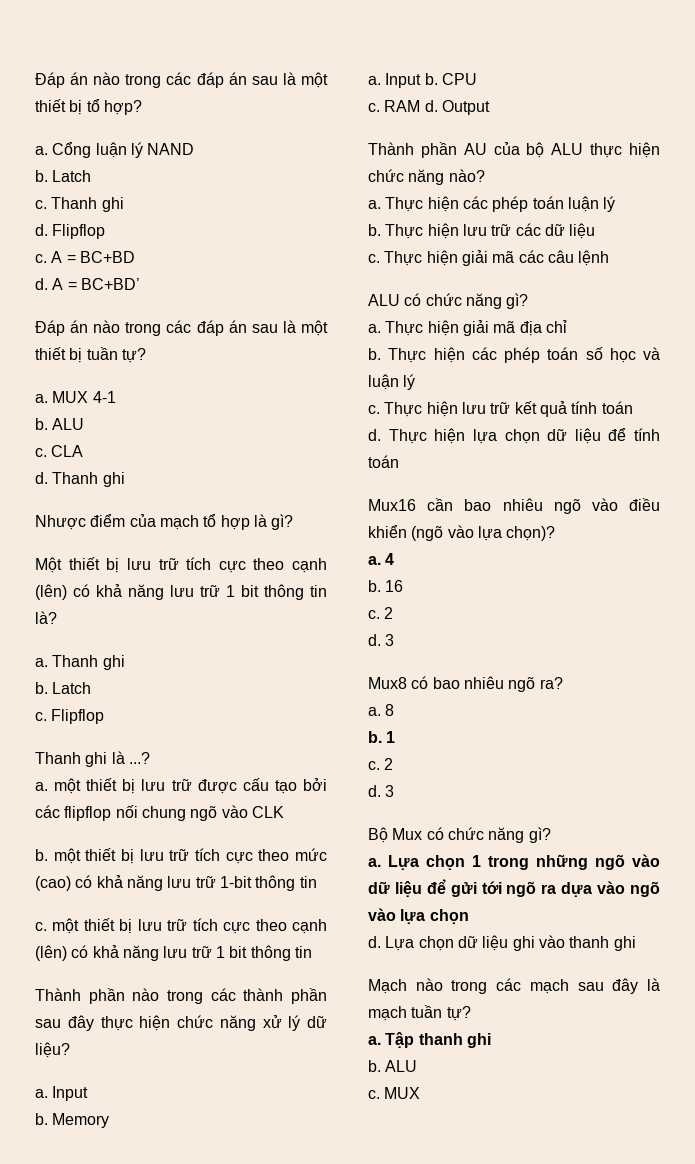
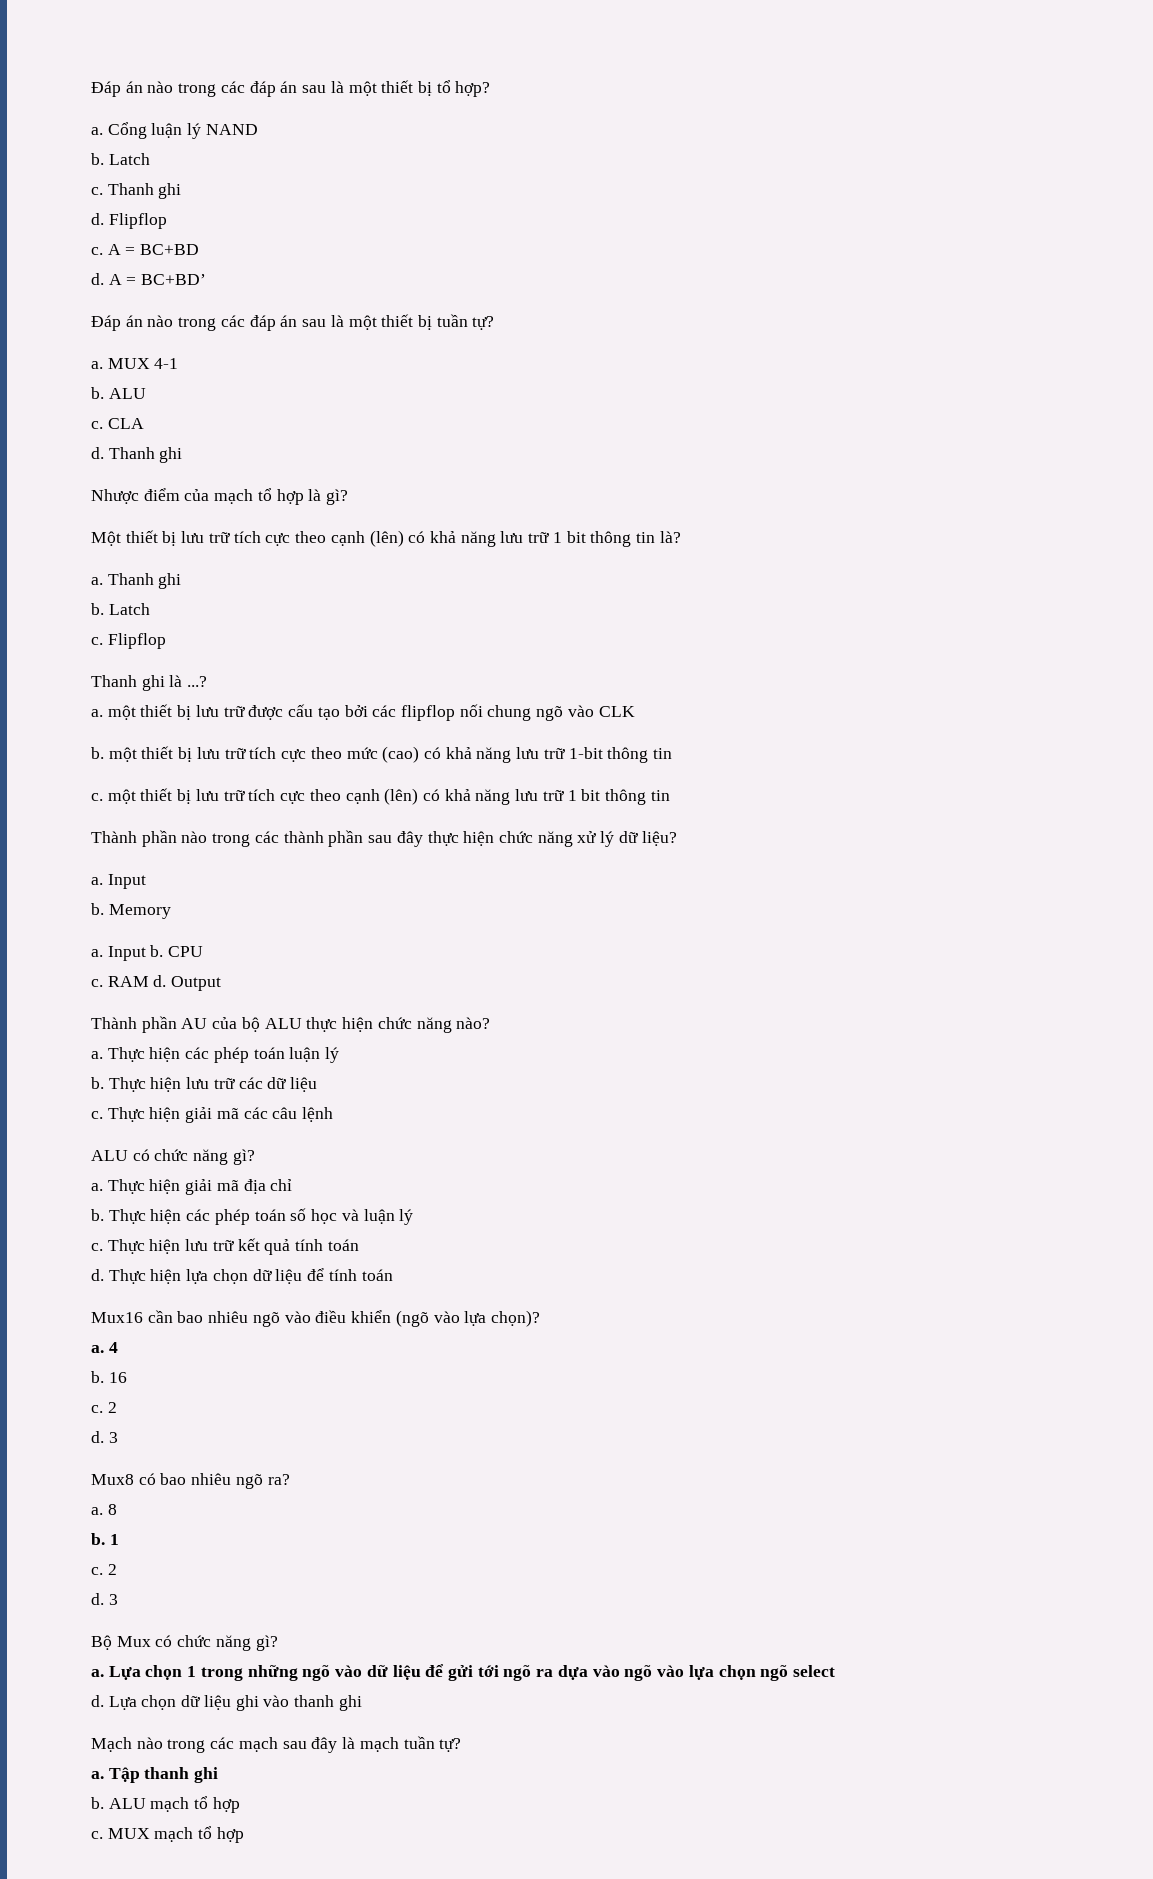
(469, 916) none -> [760,1665,835,1681] ngõ select
(418, 1066) none -> [150,1796,240,1813] mạch tổ hợp
(421, 1093) none -> [154,1826,244,1843] mạch tổ hợp

